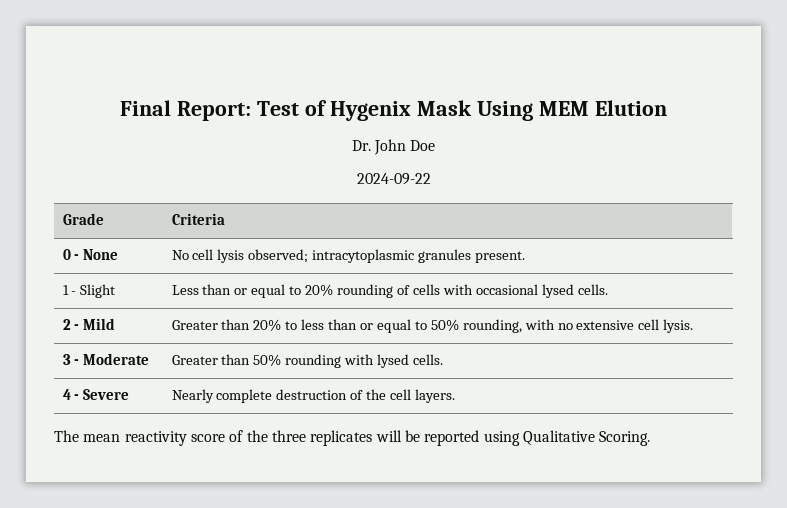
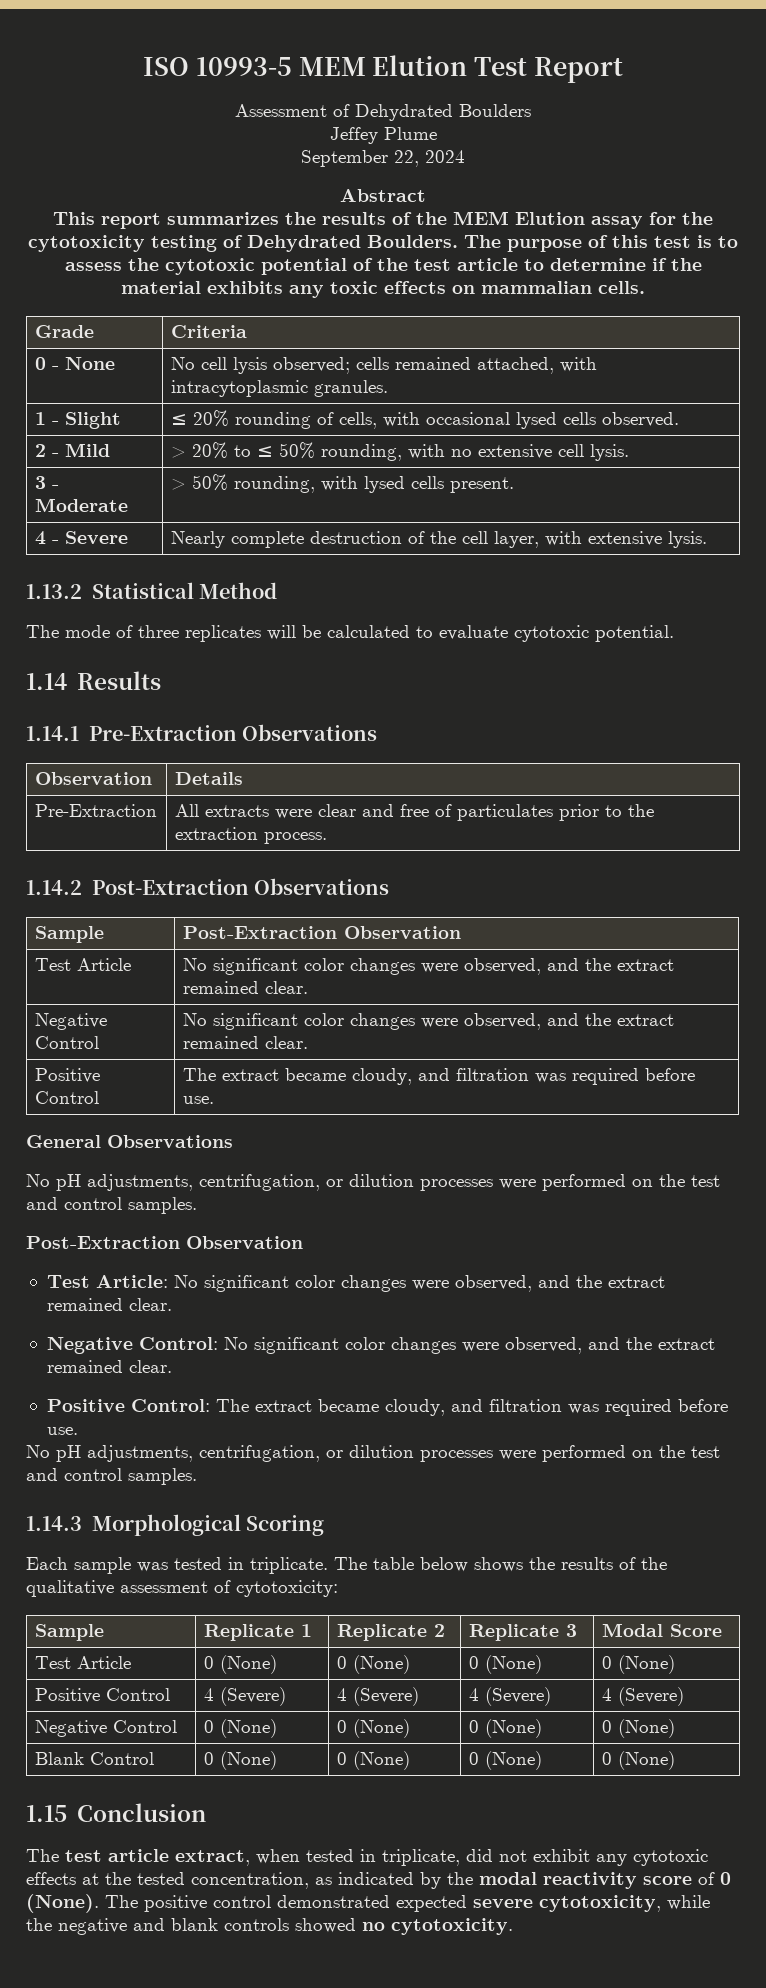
[120,100,667,121] [351,139,436,155] [356,173,431,185] Final Report: Test of Hygenix Mask Using MEM Elution // Dr. John Doe // 2024-09-22 -> [143,55,623,83] [235,104,531,121] [329,127,437,144] [301,150,465,167] [340,189,426,202] [53,211,713,229] [28,235,738,252] [64,258,702,275] [121,281,645,298] ISO 10993-5 MEM Elution Test Report // Assessment of Dehydrated Boulders // Jeffey Plume // September 22, 2024 // Abstract // This report summarizes the results of the MEM Elution assay for the cytotoxicity testing of Dehydrated Boulders. The purpose of this test is to assess the cytotoxic potential of the test article to determine if the material exhibits any toxic effects on mammalian cells.
[312,249,526,263] [62,284,116,298] [171,284,302,298] intracytoplasmic granules present. // 1 - Slight | Less than or equal to -> [355,357,597,374] [170,380,388,397] [34,412,121,429] [170,414,187,425] cells remained attached, with intracytoplasmic granules. // 1 - Slight | ≤
[412,284,440,295] cells -> [338,412,377,429] cells,
[577,284,608,295] cells. -> [562,412,679,427] cells observed.
[171,319,427,333] Greater than 20% to less than or equal to -> [170,442,273,459] > 20% to ≤
[171,354,444,368] Greater than 50% rounding with lysed cells. -> [170,474,514,493] > 50% rounding, with lysed cells present.
[415,389,456,403] [54,430,651,446] layers. // The mean reactivity score of the three replicates will be reported using Qualitative Scoring. -> [493,531,707,548] [26,582,277,599] [26,625,674,642] [26,671,161,690] [26,724,377,741] [34,772,152,785] [174,772,243,785] [34,804,157,817] [174,804,654,821] [174,827,327,844] [26,878,389,895] [34,926,104,943] [182,926,461,939] [34,958,131,971] [182,958,674,975] [182,981,308,994] [34,1013,107,1030] [34,1036,99,1049] [182,1013,674,1030] [182,1036,308,1049] [34,1068,100,1083] [34,1091,99,1104] [182,1068,695,1085] [182,1096,214,1104] [26,1135,233,1148] [26,1174,720,1191] [26,1197,197,1214] [26,1236,303,1249] [46,1275,665,1292] [46,1298,172,1311] [46,1337,715,1354] [46,1360,172,1373] [46,1399,728,1416] [46,1427,78,1435] [26,1445,720,1462] [26,1468,197,1485] [26,1514,324,1536] [26,1557,667,1574] [26,1580,338,1597] [34,1624,104,1641] [203,1624,312,1641] [336,1624,445,1641] [468,1624,577,1641] [601,1623,722,1637] [34,1656,131,1669] [203,1655,277,1674] [336,1655,410,1674] [468,1655,542,1674] [601,1655,675,1674] [34,1688,170,1703] [203,1687,286,1706] [336,1687,419,1706] [468,1687,551,1706] [601,1687,684,1706] [34,1720,177,1737] [203,1719,277,1738] [336,1719,410,1738] [468,1719,542,1738] [601,1719,675,1738] [34,1752,154,1765] [203,1751,277,1770] [336,1751,410,1770] [468,1751,542,1770] [601,1751,675,1770] [26,1803,206,1822] [26,1849,708,1866] [26,1872,731,1889] [26,1894,710,1913] [26,1918,513,1935] layer, with extensive lysis. // 1.13.2 Statistical Method // The mode of three replicates will be calculated to evaluate cytotoxic potential. // 1.14 Results // 1.14.1 Pre-Extraction Observations // Observation | Details // Pre-Extraction | All extracts were clear and free of particulates prior to the extraction process. // 1.14.2 Post-Extraction Observations // Sample | Post-Extraction Observation // Test Article | No significant color changes were observed, and the extract remained clear. // Negative Control | No significant color changes were observed, and the extract remained clear. // Positive Control | The extract became cloudy, and filtration was required before use. // General Observations // No pH adjustments, centrifugation, or dilution processes were performed on the test and control samples. // Post-Extraction Observation // Test Article: No significant color changes were observed, and the extract remained clear. // Negative Control: No significant color changes were observed, and the extract remained clear. // Positive Control: The extract became cloudy, and filtration was required before use. // No pH adjustments, centrifugation, or dilution processes were performed on the test and control samples. // 1.14.3 Morphological Scoring // Each sample was tested in triplicate. The table below shows the results of the qualitative assessment of cytotoxicity: // Sample | Replicate 1 | Replicate 2 | Replicate 3 | Modal Score // Test Article | 0 (None) | 0 (None) | 0 (None) | 0 (None) // Positive Control | 4 (Severe) | 4 (Severe) | 4 (Severe) | 4 (Severe) // Negative Control | 0 (None) | 0 (None) | 0 (None) | 0 (None) // Blank Control | 0 (None) | 0 (None) | 0 (None) | 0 (None) // 1.15 Conclusion // The test article extract, when tested in triplicate, did not exhibit any cytotoxic effects at the tested concentration, as indicated by the modal reactivity score of 0 (None). The positive control demonstrated expected severe cytotoxicity, while the negative and blank controls showed no cytotoxicity.

